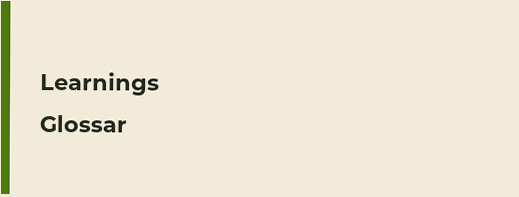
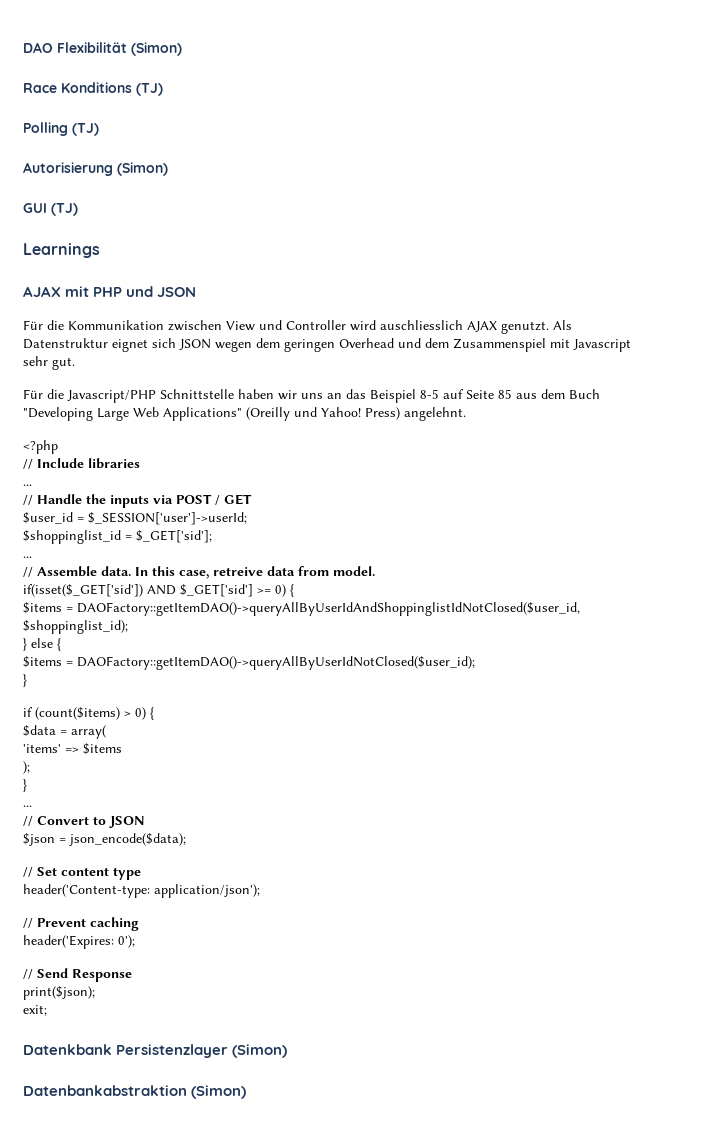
[40,72,160,96] [39,115,127,133] Learnings // Glossar -> [23,42,182,56] [23,82,163,96] [23,122,99,136] [23,162,168,176] [23,203,78,216] [23,243,100,258] [23,286,197,297] [23,320,572,334] [23,338,631,352] [23,356,75,370] [23,389,600,403] [23,407,466,421] [23,440,58,454] [23,458,140,469] [23,484,32,486] [23,494,252,508] [23,512,247,525] [23,530,212,544] [23,556,32,558] [23,566,375,579] [23,584,294,597] [23,602,580,616] [23,620,128,634] [23,638,61,651] [23,656,475,670] [23,674,27,687] [23,707,154,720] [23,725,106,739] [23,743,122,755] [23,761,30,774] [23,779,27,792] [23,805,32,807] [23,816,144,828] [23,833,186,846] [23,867,141,880] [23,884,260,898] [23,917,139,931] [23,935,135,949] [23,968,132,982] [23,986,95,1000] [23,1005,47,1016] [23,1044,288,1058] [23,1085,247,1099] DAO Flexibilität (Simon) // Race Konditions (TJ) // Polling (TJ) // Autorisierung (Simon) // GUI (TJ) // Learnings // AJAX mit PHP und JSON // Für die Kommunikation zwischen View und Controller wird auschliesslich AJAX genutzt. Als Datenstruktur eignet sich JSON wegen dem geringen Overhead und dem Zusammenspiel mit Javascript sehr gut. // Für die Javascript/PHP Schnittstelle haben wir uns an das Beispiel 8-5 auf Seite 85 aus dem Buch "Developing Large Web Applications" (Oreilly und Yahoo! Press) angelehnt. // <?php // // Include libraries // ... // // Handle the inputs via POST / GET // $user_id = $_SESSION['user']->userId; // $shoppinglist_id = $_GET['sid']; // ... // // Assemble data. In this case, retreive data from model. // if(isset($_GET['sid']) AND $_GET['sid'] >= 0) { // $items = DAOFactory::getItemDAO()->queryAllByUserIdAndShoppinglistIdNotClosed($user_id, $shoppinglist_id); // } else { // $items = DAOFactory::getItemDAO()->queryAllByUserIdNotClosed($user_id); // } // if (count($items) > 0) { // $data = array( // 'items' => $items // ); // } // ... // // Convert to JSON // $json = json_encode($data); // // Set content type // header('Content-type: application/json'); // // Prevent caching // header('Expires: 0'); // // Send Response // print($json); // exit; // Datenkbank Persistenzlayer (Simon) // Datenbankabstraktion (Simon)

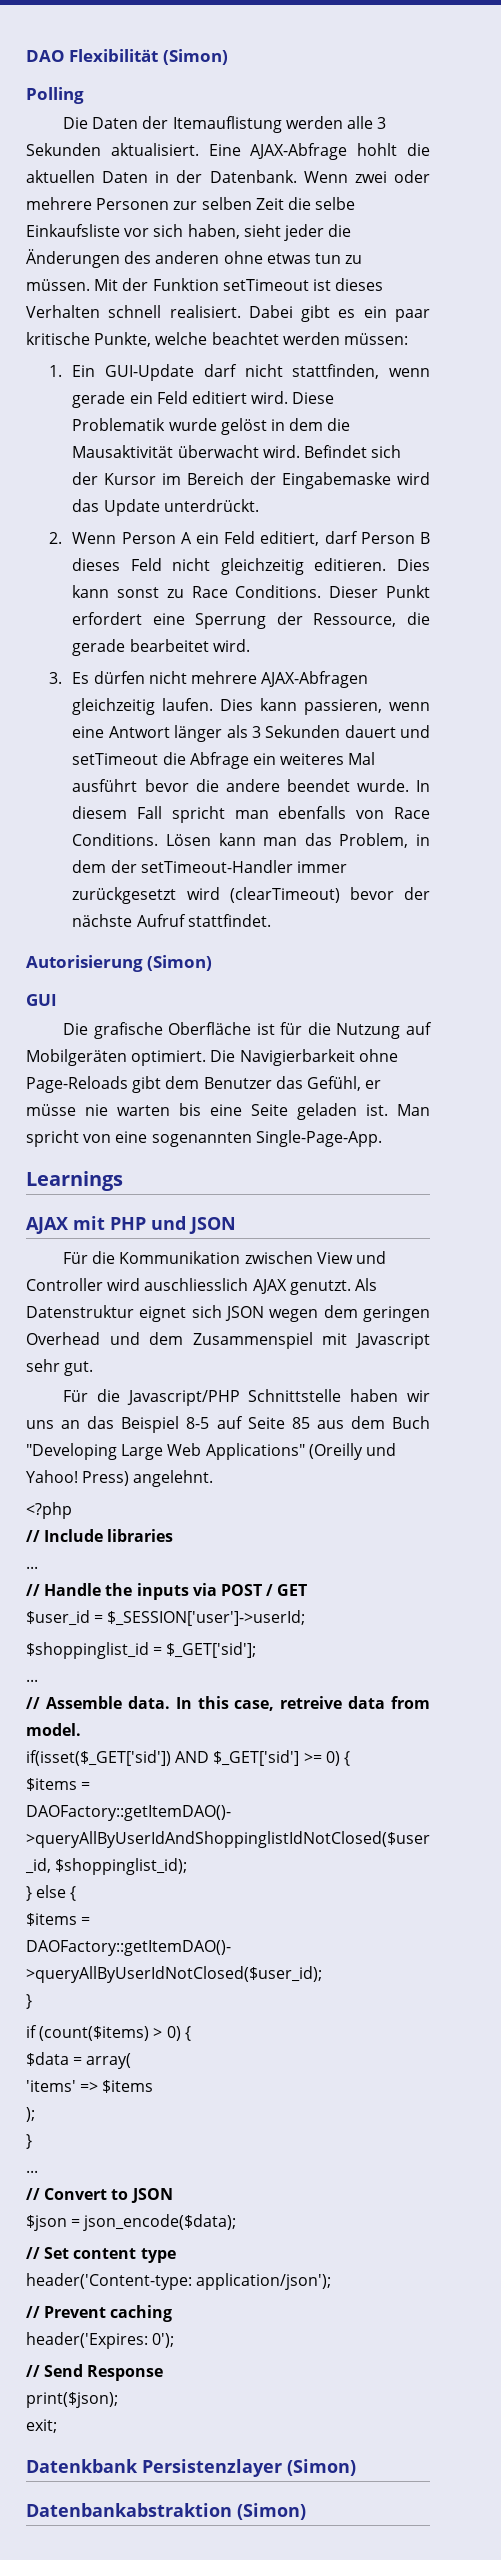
[23,82,163,96] [23,122,99,136] [23,162,168,176] [23,203,78,216] Race Konditions (TJ) // Polling (TJ) // Autorisierung (Simon) // GUI (TJ) -> [26,87,84,104] [63,116,387,133] [26,143,430,160] [26,170,431,183] [26,197,356,210] [26,224,352,241] [26,249,363,268] [26,278,384,291] [26,305,430,322] [26,332,408,347] [49,364,430,381] [72,391,335,408] [72,418,351,435] [72,445,402,458] [72,472,430,489] [72,499,259,516] [49,531,430,546] [72,558,430,575] [72,585,430,598] [72,612,430,629] [72,639,250,656] [49,671,369,688] [72,698,430,715] [72,725,430,742] [72,752,376,769] [72,779,430,792] [72,806,430,823] [72,833,430,848] [72,860,347,873] [72,887,430,904] [72,914,271,927] [26,955,213,972] [26,994,57,1006] [63,1022,432,1039] [26,1049,398,1066] [26,1076,382,1093] [26,1103,430,1120] [26,1130,382,1147] Polling // Die Daten der Itemauflistung werden alle 3 Sekunden aktualisiert. Eine AJAX-Abfrage hohlt die aktuellen Daten in der Datenbank. Wenn zwei oder mehrere Personen zur selben Zeit die selbe Einkaufsliste vor sich haben, sieht jeder die Änderungen des anderen ohne etwas tun zu müssen. Mit der Funktion setTimeout ist dieses Verhalten schnell realisiert. Dabei gibt es ein paar kritische Punkte, welche beachtet werden müssen: // 1. Ein GUI-Update darf nicht stattfinden, wenn gerade ein Feld editiert wird. Diese Problematik wurde gelöst in dem die Mausaktivität überwacht wird. Befindet sich der Kursor im Bereich der Eingabemaske wird das Update unterdrückt. // 2. Wenn Person A ein Feld editiert, darf Person B dieses Feld nicht gleichzeitig editieren. Dies kann sonst zu Race Conditions. Dieser Punkt erfordert eine Sperrung der Ressource, die gerade bearbeitet wird. // 3. Es dürfen nicht mehrere AJAX-Abfragen gleichzeitig laufen. Dies kann passieren, wenn eine Antwort länger als 3 Sekunden dauert und setTimeout die Abfrage ein weiteres Mal ausführt bevor die andere beendet wurde. In diesem Fall spricht man ebenfalls von Race Conditions. Lösen kann man das Problem, in dem der setTimeout-Handler immer zurückgesetzt wird (clearTimeout) bevor der nächste Aufruf stattfindet. // Autorisierung (Simon) // GUI // Die grafische Oberfläche ist für die Nutzung auf Mobilgeräten optimiert. Die Navigierbarkeit ohne Page-Reloads gibt dem Benutzer das Gefühl, er müsse nie warten bis eine Seite geladen ist. Man spricht von eine sogenannten Single-Page-App.

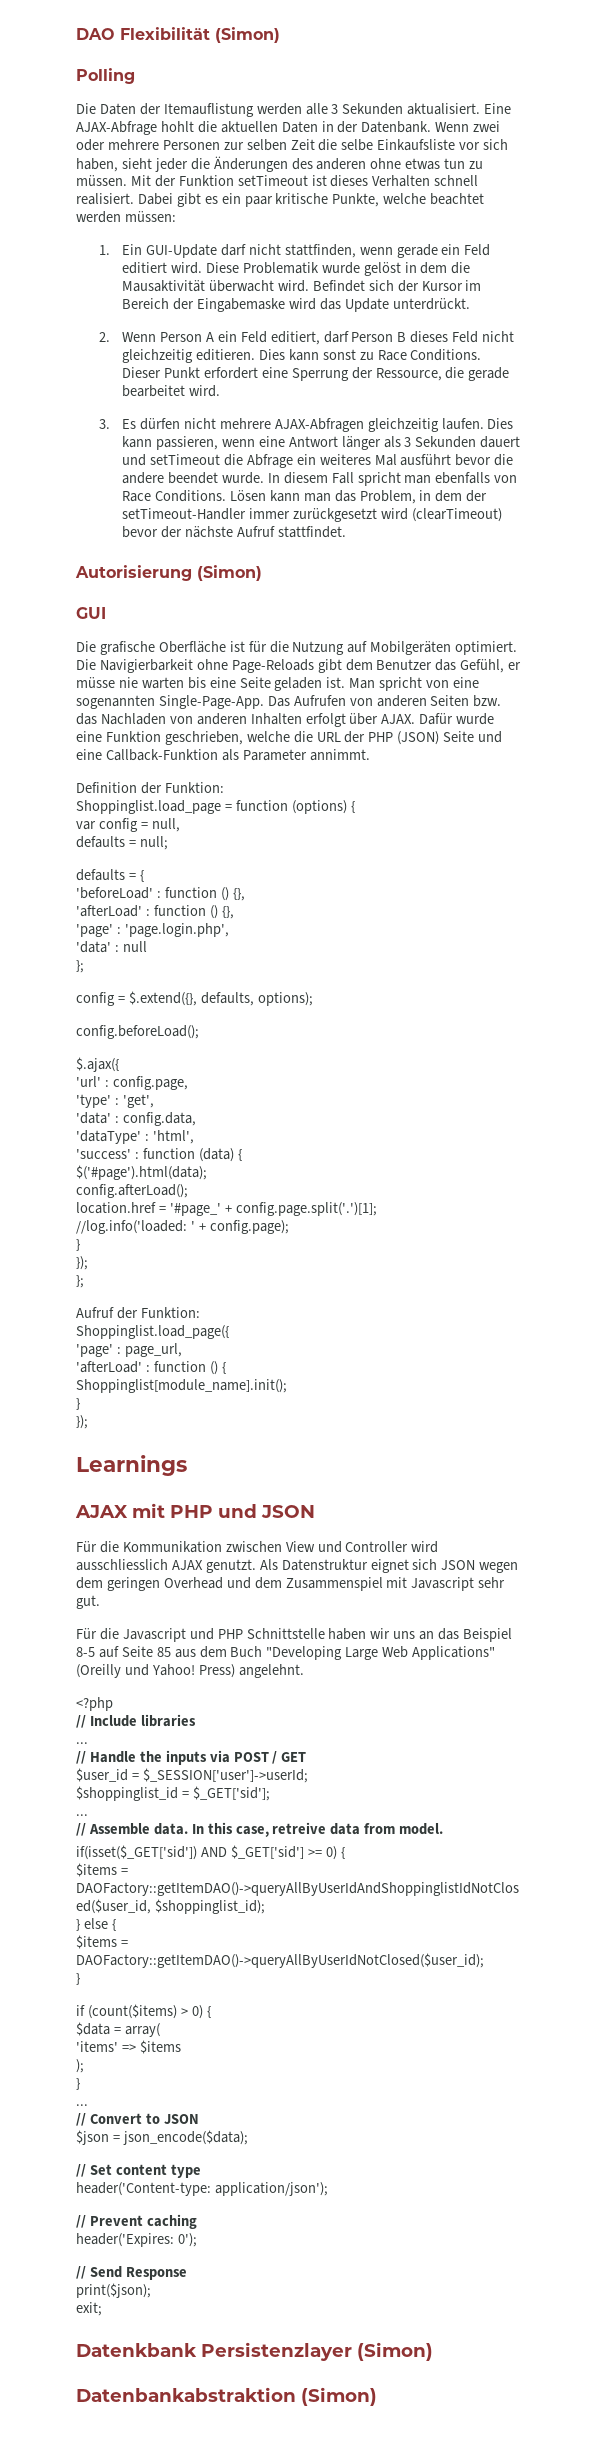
(382, 1138) none -> [267,695,502,707] [76,713,495,727] [76,731,503,745] [76,749,370,761] [76,782,224,794] [76,800,355,814] [76,818,180,832] [76,836,168,850] [76,869,144,882] [76,887,245,901] [76,905,234,919] [76,923,229,937] [76,941,147,953] [76,960,84,973] [76,991,313,1006] [76,1025,199,1039] [76,1057,119,1072] [76,1076,188,1090] [76,1094,154,1108] [76,1112,196,1126] [76,1130,194,1144] [76,1148,242,1162] [76,1165,207,1180] [76,1184,188,1198] [76,1202,377,1216] [76,1220,289,1234] [76,1239,80,1251] [76,1256,88,1270] [76,1275,84,1288] [76,1307,200,1319] [76,1325,229,1339] [76,1343,182,1357] [76,1361,226,1375] [76,1379,287,1393] [76,1398,80,1410] [76,1415,88,1429] Das Aufrufen von anderen Seiten bzw. das Nachladen von anderen Inhalten erfolgt über AJAX. Dafür wurde eine Funktion geschrieben, welche die URL der PHP (JSON) Seite und eine Callback-Funktion als Parameter annimmt. // Definition der Funktion: // Shoppinglist.load_page = function (options) { // var config = null, // defaults = null; // defaults = { // 'beforeLoad' : function () {}, // 'afterLoad' : function () {}, // 'page' : 'page.login.php', // 'data' : null // }; // config = $.extend({}, defaults, options); // config.beforeLoad(); // $.ajax({ // 'url' : config.page, // 'type' : 'get', // 'data' : config.data, // 'dataType' : 'html', // 'success' : function (data) { // $('#page').html(data); // config.afterLoad(); // location.href = '#page_' + config.page.split('.')[1]; // //log.info('loaded: ' + config.page); // } // }); // }; // Aufruf der Funktion: // Shoppinglist.load_page({ // 'page' : page_url, // 'afterLoad' : function () { // Shoppinglist[module_name].init(); // } // });
[144,1278,249,1291] auschliesslich -> [76,1559,168,1571] ausschliesslich
[126,1390,240,1406] Javascript/PHP -> [122,1628,243,1642] Javascript und PHP

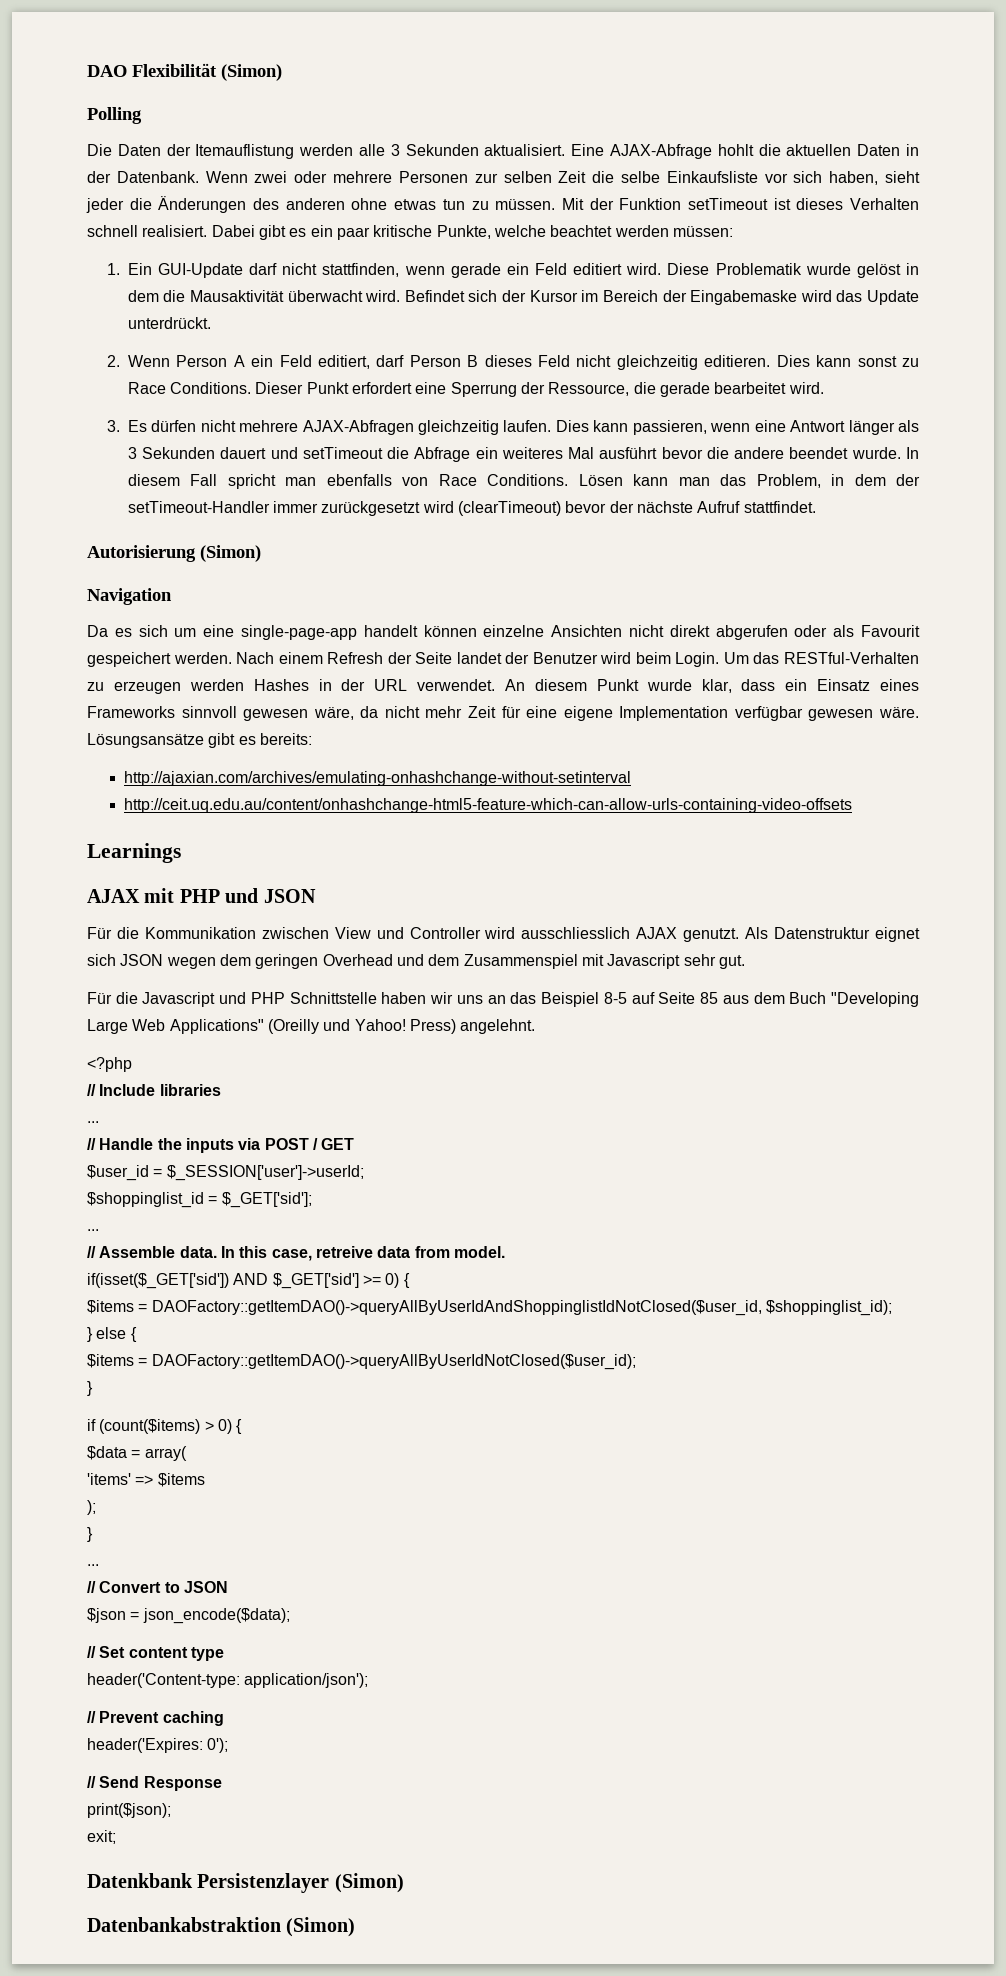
[76,607,106,619] [76,641,518,655] [76,659,522,673] [76,677,480,691] [76,695,502,709] [76,713,495,727] [76,731,503,745] [76,749,370,761] [76,782,224,794] [76,800,355,814] [76,818,180,832] [76,836,168,850] [76,869,144,882] [76,887,245,901] [76,905,234,919] [76,923,229,937] [76,941,147,953] [76,960,84,973] [76,991,313,1006] [76,1025,199,1039] [76,1057,119,1072] [76,1076,188,1090] [76,1094,154,1108] [76,1112,196,1126] [76,1130,194,1144] [76,1148,242,1162] [76,1165,207,1180] [76,1184,188,1198] [76,1202,377,1216] [76,1220,289,1234] [76,1239,80,1251] [76,1256,88,1270] [76,1275,84,1288] [76,1307,200,1319] [76,1325,229,1339] [76,1343,182,1357] [76,1361,226,1375] [76,1379,287,1393] [76,1398,80,1410] [76,1415,88,1429] GUI // Die grafische Oberfläche ist für die Nutzung auf Mobilgeräten optimiert. Die Navigierbarkeit ohne Page-Reloads gibt dem Benutzer das Gefühl, er müsse nie warten bis eine Seite geladen ist. Man spricht von eine sogenannten Single-Page-App. Das Aufrufen von anderen Seiten bzw. das Nachladen von anderen Inhalten erfolgt über AJAX. Dafür wurde eine Funktion geschrieben, welche die URL der PHP (JSON) Seite und eine Callback-Funktion als Parameter annimmt. // Definition der Funktion: // Shoppinglist.load_page = function (options) { // var config = null, // defaults = null; // defaults = { // 'beforeLoad' : function () {}, // 'afterLoad' : function () {}, // 'page' : 'page.login.php', // 'data' : null // }; // config = $.extend({}, defaults, options); // config.beforeLoad(); // $.ajax({ // 'url' : config.page, // 'type' : 'get', // 'data' : config.data, // 'dataType' : 'html', // 'success' : function (data) { // $('#page').html(data); // config.afterLoad(); // location.href = '#page_' + config.page.split('.')[1]; // //log.info('loaded: ' + config.page); // } // }); // }; // Aufruf der Funktion: // Shoppinglist.load_page({ // 'page' : page_url, // 'afterLoad' : function () { // Shoppinglist[module_name].init(); // } // }); -> [87,588,172,605] [87,625,920,640] [87,652,919,667] [87,679,919,694] [87,706,919,721] [87,733,312,748] [124,771,632,786] [124,798,853,813] Navigation // Da es sich um eine single-page-app handelt können einzelne Ansichten nicht direkt abgerufen oder als Favourit gespeichert werden. Nach einem Refresh der Seite landet der Benutzer wird beim Login. Um das RESTful-Verhalten zu erzeugen werden Hashes in der URL verwendet. An diesem Punkt wurde klar, dass ein Einsatz eines Frameworks sinnvoll gewesen wäre, da nicht mehr Zeit für eine eigene Implementation verfügbar gewesen wäre. Lösungsansätze gibt es bereits: // http://ajaxian.com/archives/emulating-onhashchange-without-setinterval // http://ceit.uq.edu.au/content/onhashchange-html5-feature-which-can-allow-urls-containing-video-offsets

